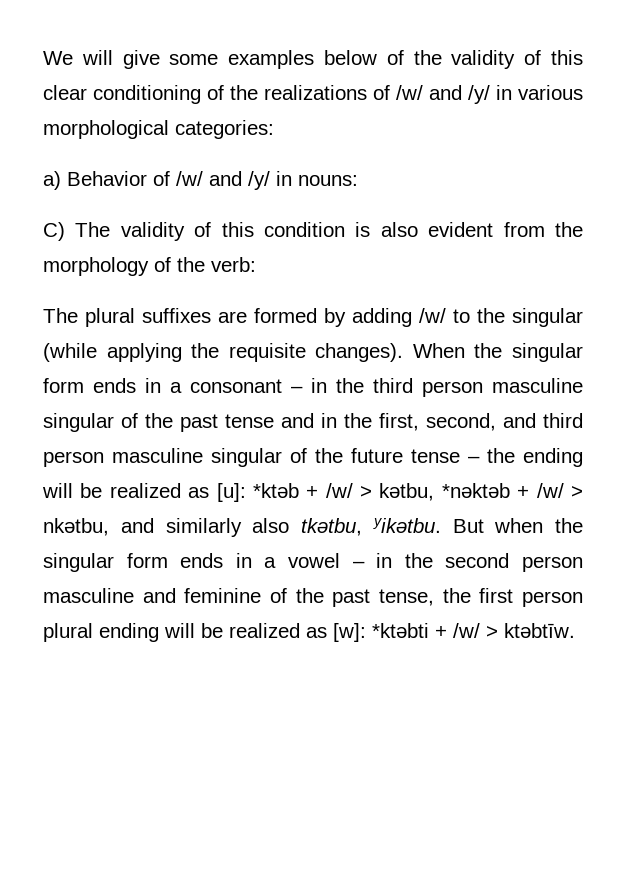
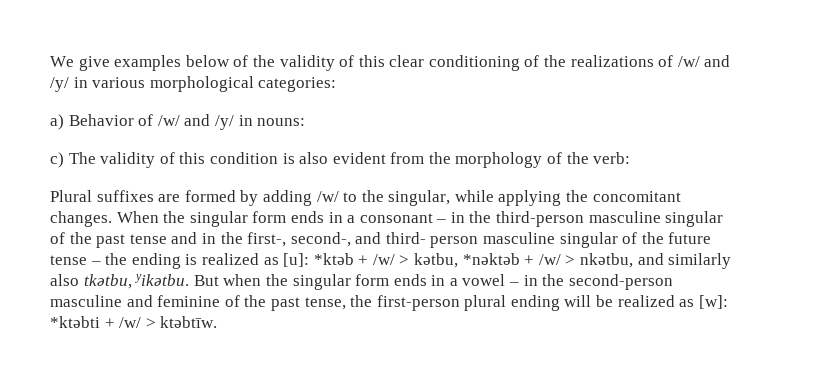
[81,50,219,69] will give some -> [78,56,110,71] give
[43,222,65,241] C) -> [50,152,64,168] c)
[43,308,135,327] The plural -> [50,190,92,202] Plural
[512,308,583,327] [43,343,404,362] singular (while applying the requisite changes). -> [388,190,681,206] [50,211,112,227] singular, while applying the concomitant changes.
[373,378,483,397] third person -> [496,211,585,227] third-person
[379,413,583,431] first, second, and third -> [247,232,426,247] first-, second-, and third-
[42,483,103,498] will be -> [185,254,198,265] is
[445,553,584,572] second person -> [568,274,673,290] second-person
[479,588,583,607] first person -> [376,295,460,311] first-person

